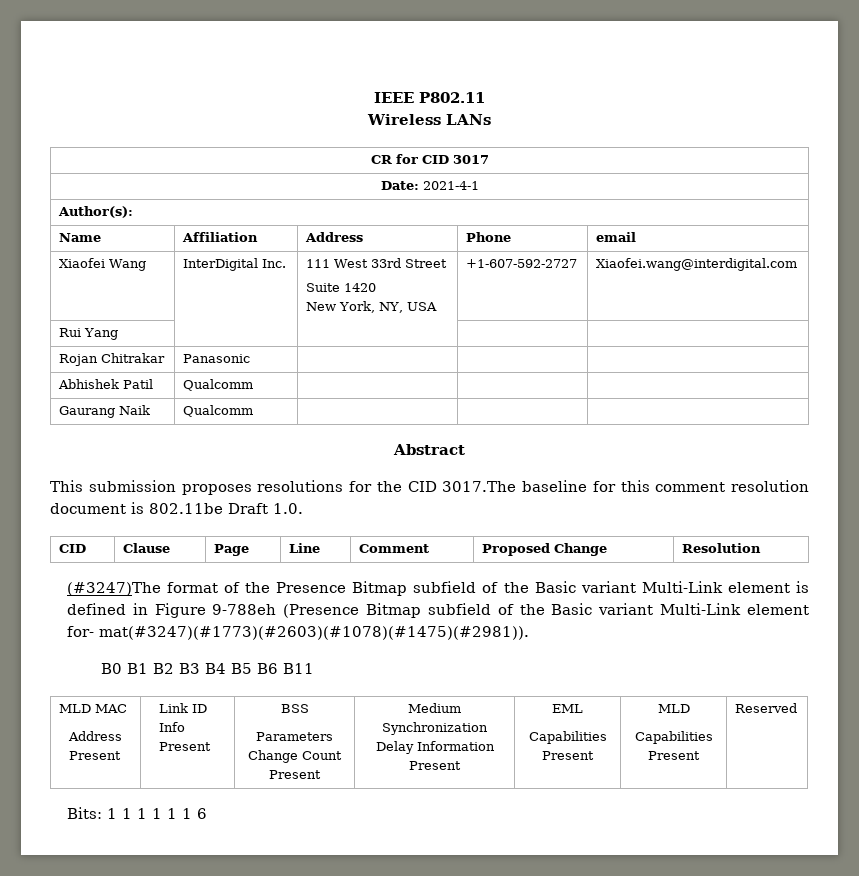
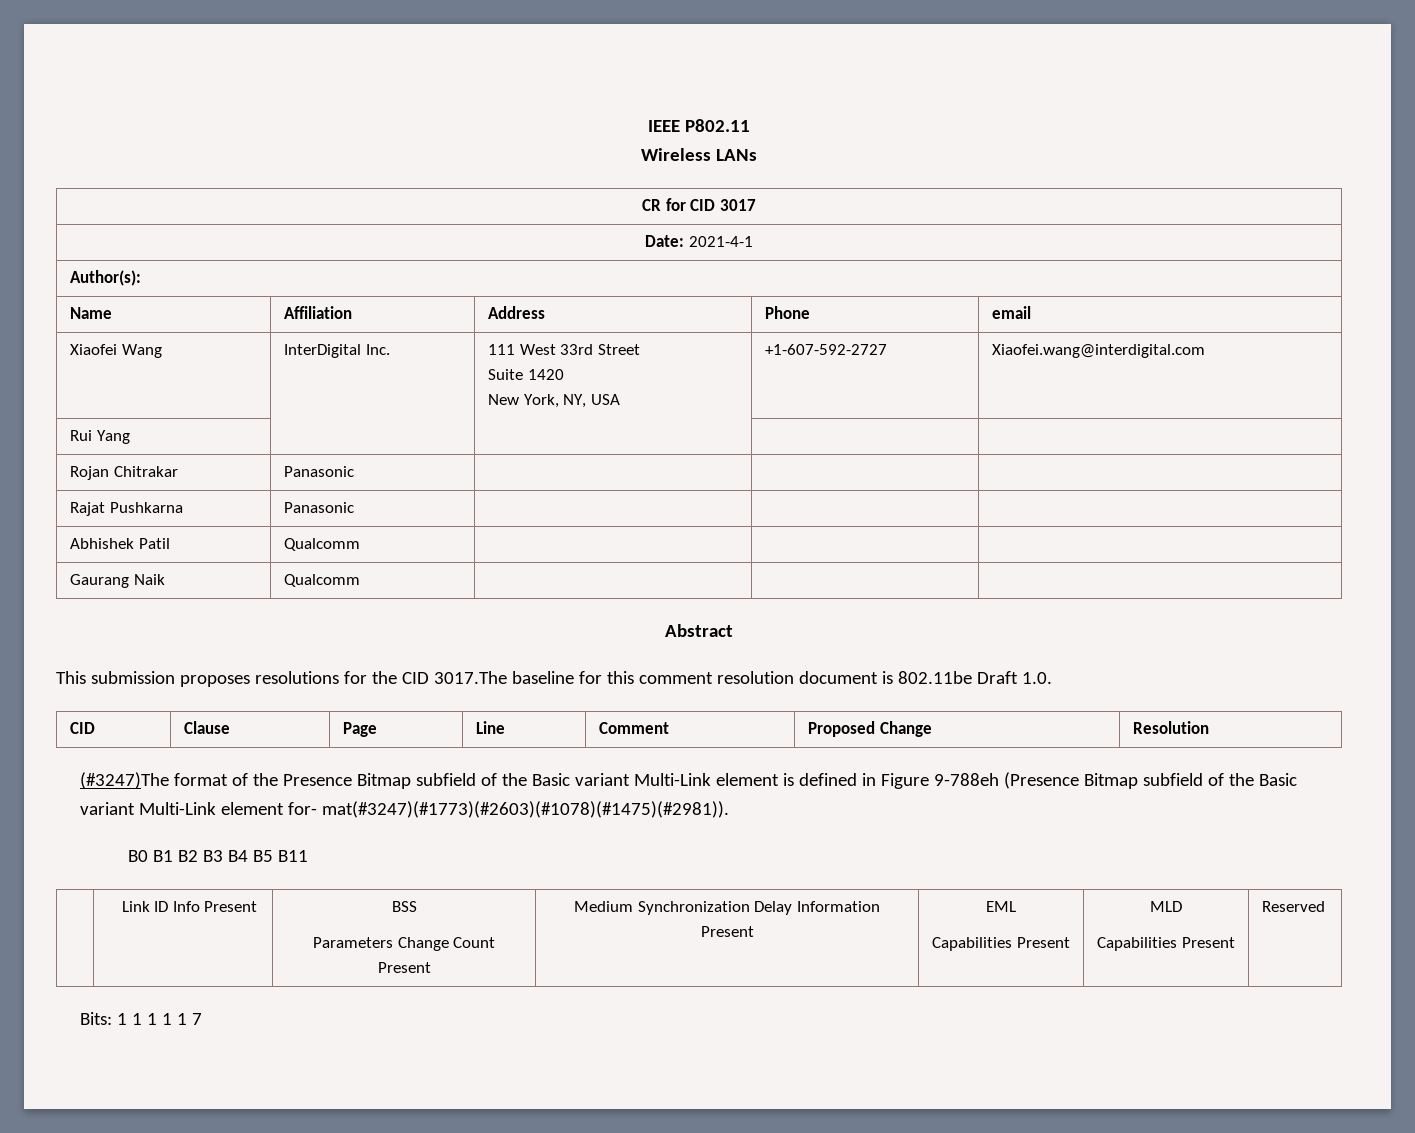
(251, 358) none -> [70,502,183,516] [284,502,355,513] // Rajat Pushkarna | Panasonic | | |
[256,663,278,674] B6 -> (273, 856) none
[59,704,128,713] [68,731,123,741] [69,751,122,760] MLD MAC // Address Present -> (308, 856) none
[181,808,207,819] 1 6 -> [191,1013,202,1025] 7

